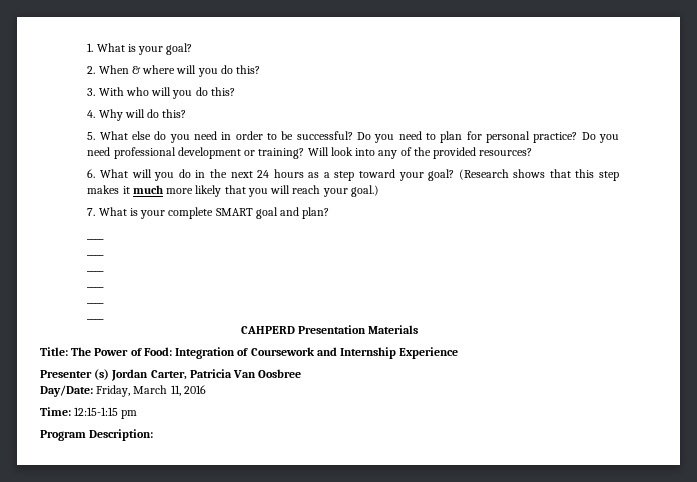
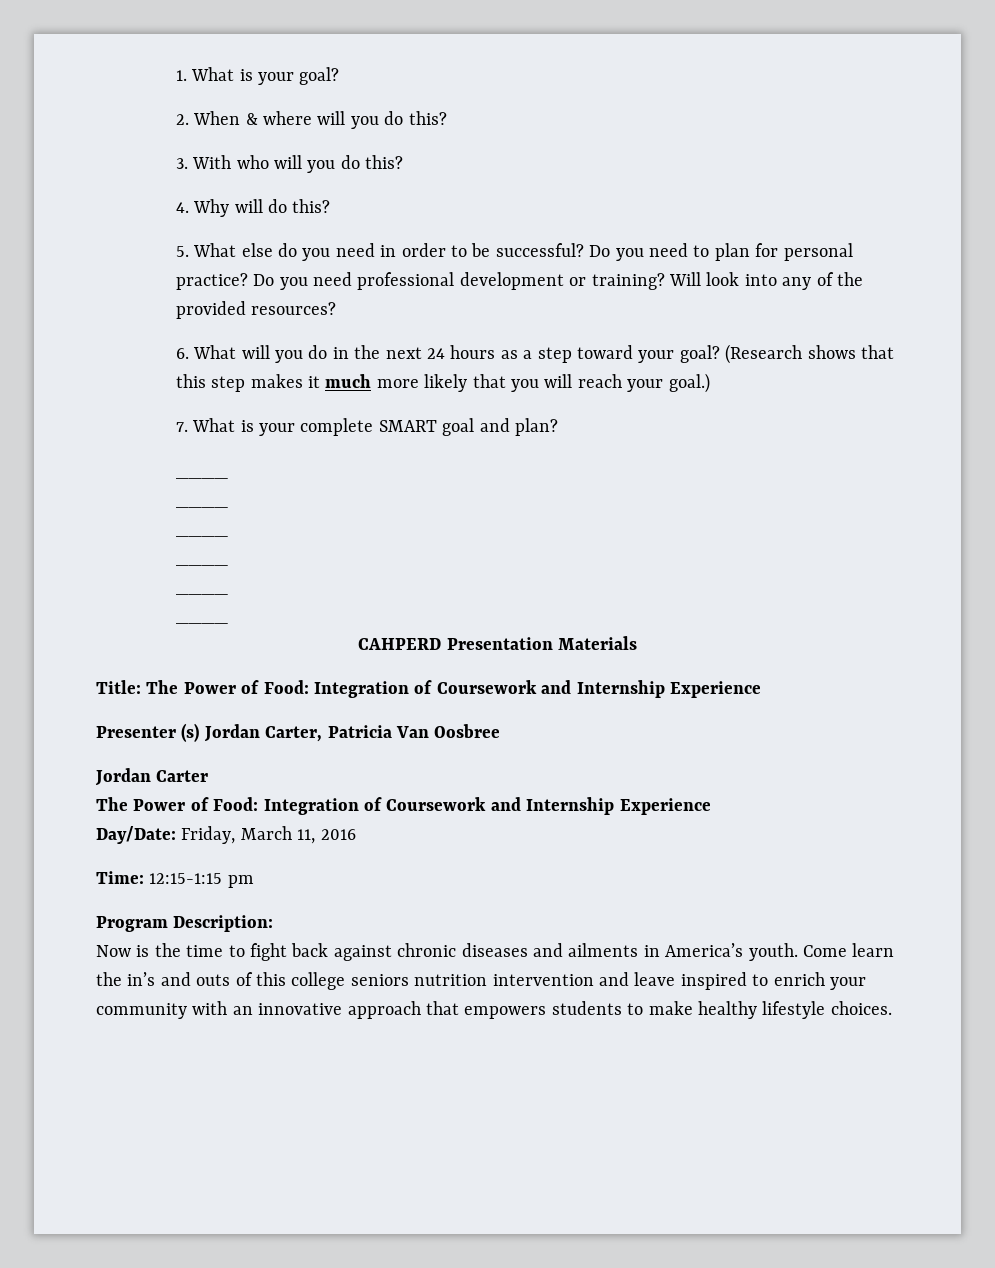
(302, 373) none -> [95,768,209,786] [96,797,711,815] // Jordan Carter // The Power of Food: Integration of Coursework and Internship Experience
(154, 435) none -> [96,943,895,961] [96,972,866,990] [96,1001,892,1019] // Now is the time to fight back against chronic diseases and ailments in America’s youth. Come learn the in’s and outs of this college seniors nutrition intervention and leave inspired to enrich your community with an innovative approach that empowers students to make healthy lifestyle choices.

